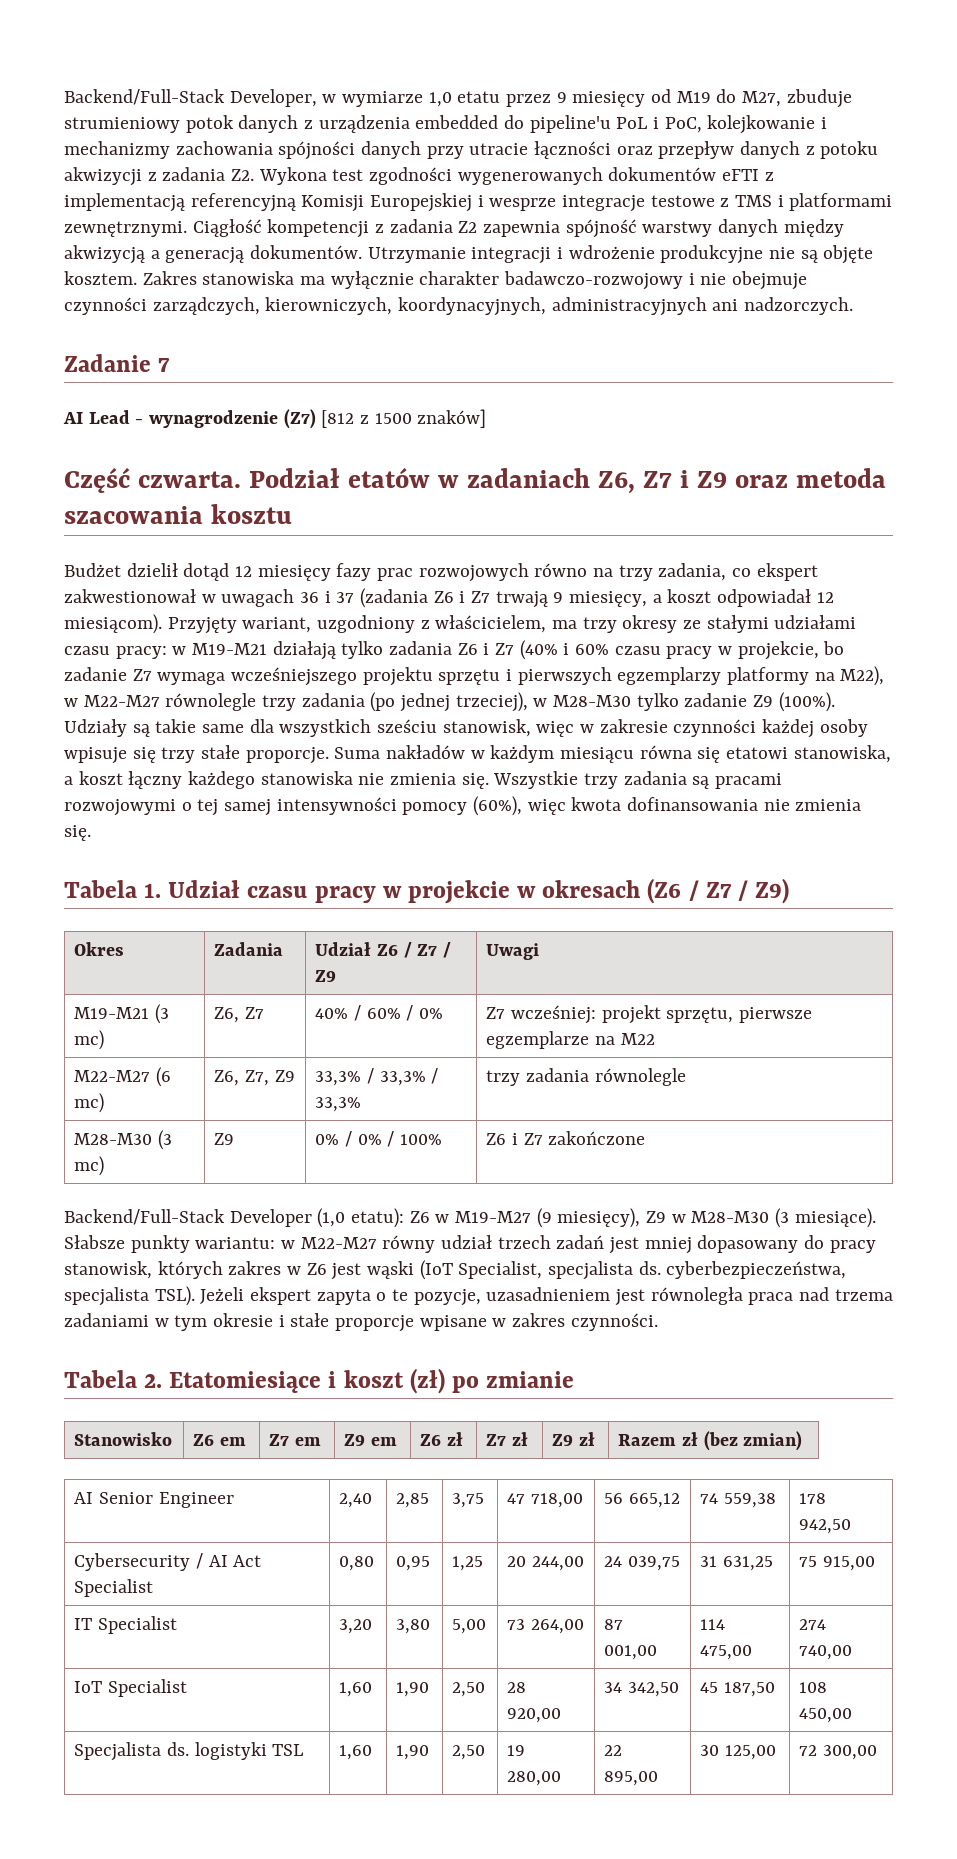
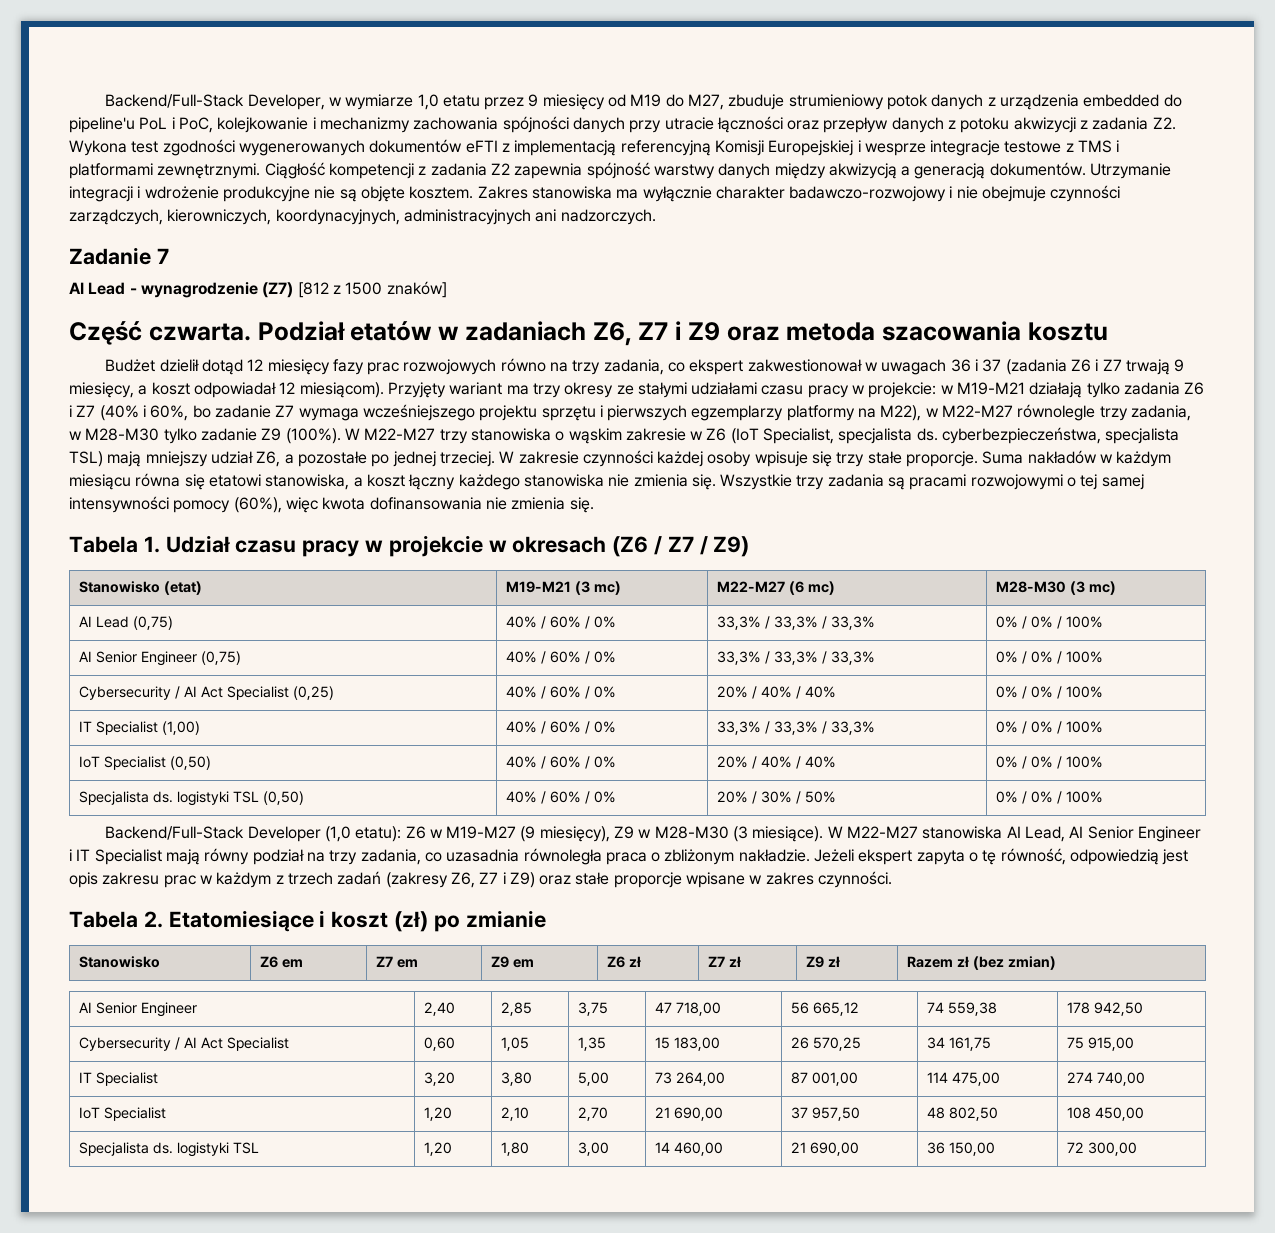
[242,615,547,633] wariant, uzgodniony z właścicielem, -> [449,382,503,395] wariant
[115,646,167,659] pracy: -> [807,382,937,398] pracy w projekcie:
[575,641,819,660] 60% czasu pracy w projekcie, -> [150,405,189,421] 60%,
[301,692,528,712] zadania (po jednej trzeciej), -> [1131,405,1192,421] zadania,
[64,719,595,737] Udziały są takie same dla wszystkich sześciu stanowisk, więc w -> [344,427,1180,444] [69,451,515,467] W M22-M27 trzy stanowiska o wąskim zakresie w Z6 (IoT Specialist, specjalista ds. cyberbezpieczeństwa, specjalista TSL) mają mniejszy udział Z6, a pozostałe po jednej trzeciej. W
[74,942,125,956] [214,942,284,956] [315,942,452,958] [315,970,337,982] [486,943,540,960] [74,1004,170,1024] [74,1030,105,1050] [214,1007,265,1023] [315,1005,444,1021] [486,1005,813,1024] [486,1031,655,1049] [74,1067,172,1087] [74,1093,105,1113] [214,1070,295,1086] [315,1068,439,1086] [315,1097,362,1112] [486,1068,686,1086] [74,1130,173,1150] [74,1156,105,1176] [214,1133,235,1145] [315,1131,443,1147] [486,1131,646,1145] Okres | Zadania | Udział Z6 / Z7 / Z9 | Uwagi // M19-M21 (3 mc) | Z6, Z7 | 40% / 60% / 0% | Z7 wcześniej: projekt sprzętu, pierwsze egzemplarze na M22 // M22-M27 (6 mc) | Z6, Z7, Z9 | 33,3% / 33,3% / 33,3% | trzy zadania równolegle // M28-M30 (3 mc) | Z9 | 0% / 0% / 100% | Z6 i Z7 zakończone -> [79,581,203,595] [506,581,622,595] [717,581,836,595] [996,581,1117,595] [79,616,174,630] [506,616,617,629] [717,616,876,630] [996,616,1104,629] [79,651,242,666] [506,651,617,664] [717,651,876,665] [996,651,1104,664] [79,686,335,700] [506,686,617,699] [717,686,837,699] [996,686,1104,699] [79,721,201,735] [506,721,617,734] [717,721,876,735] [996,721,1104,734] [79,756,212,770] [506,756,617,769] [717,756,837,769] [996,756,1104,769] [79,791,305,806] [506,791,617,804] [717,791,837,804] [996,791,1104,804] Stanowisko (etat) | M19-M21 (3 mc) | M22-M27 (6 mc) | M28-M30 (3 mc) // AI Lead (0,75) | 40% / 60% / 0% | 33,3% / 33,3% / 33,3% | 0% / 0% / 100% // AI Senior Engineer (0,75) | 40% / 60% / 0% | 33,3% / 33,3% / 33,3% | 0% / 0% / 100% // Cybersecurity / AI Act Specialist (0,25) | 40% / 60% / 0% | 20% / 40% / 40% | 0% / 0% / 100% // IT Specialist (1,00) | 40% / 60% / 0% | 33,3% / 33,3% / 33,3% | 0% / 0% / 100% // IoT Specialist (0,50) | 40% / 60% / 0% | 20% / 40% / 40% | 0% / 0% / 100% // Specjalista ds. logistyki TSL (0,50) | 40% / 60% / 0% | 20% / 30% / 50% | 0% / 0% / 100%
[64,1235,876,1254] [64,1260,847,1280] [64,1286,893,1306] [64,1313,285,1331] Słabsze punkty wariantu: w M22-M27 równy udział trzech zadań jest mniej dopasowany do pracy stanowisk, których zakres w Z6 jest wąski (IoT Specialist, specjalista ds. cyberbezpieczeństwa, specjalista TSL). Jeżeli ekspert zapyta o te pozycje, uzasadnieniem jest równoległa praca nad trzema zadaniami w tym okresie i -> [827,826,1201,842] [69,848,1189,865] [69,871,572,888] W M22-M27 stanowiska AI Lead, AI Senior Engineer i IT Specialist mają równy podział na trzy zadania, co uzasadnia równoległa praca o zbliżonym nakładzie. Jeżeli ekspert zapyta o tę równość, odpowiedzią jest opis zakresu prac w każdym z trzech zadań (zakresy Z6, Z7 i Z9) oraz
[339,1556,375,1571] [396,1556,431,1571] [452,1556,484,1571] [507,1556,585,1571] [604,1556,681,1571] [700,1556,774,1571] 0,80 | 0,95 | 1,25 | 20 244,00 | 24 039,75 | 31 631,25 -> [424,1037,456,1051] [501,1037,530,1051] [578,1037,607,1051] [655,1037,721,1051] [791,1037,862,1051] [927,1037,992,1051] 0,60 | 1,05 | 1,35 | 15 183,00 | 26 570,25 | 34 161,75
[339,1682,373,1697] [396,1682,430,1697] [452,1682,486,1697] [507,1682,527,1693] [507,1708,562,1723] [604,1682,680,1697] [700,1682,776,1697] 1,60 | 1,90 | 2,50 | 28 920,00 | 34 342,50 | 45 187,50 -> [424,1107,453,1121] [501,1107,530,1121] [578,1107,609,1121] [655,1107,724,1121] [791,1107,861,1121] [927,1107,999,1121] 1,20 | 2,10 | 2,70 | 21 690,00 | 37 957,50 | 48 802,50
[339,1745,373,1760] [396,1745,430,1760] [452,1745,486,1760] [507,1745,526,1756] [507,1771,562,1786] [604,1745,623,1756] [604,1771,659,1786] [700,1745,777,1760] 1,60 | 1,90 | 2,50 | 19 280,00 | 22 895,00 | 30 125,00 -> [424,1142,453,1156] [501,1142,530,1156] [578,1142,610,1156] [655,1142,724,1156] [791,1142,860,1156] [927,1142,996,1156] 1,20 | 1,80 | 3,00 | 14 460,00 | 21 690,00 | 36 150,00

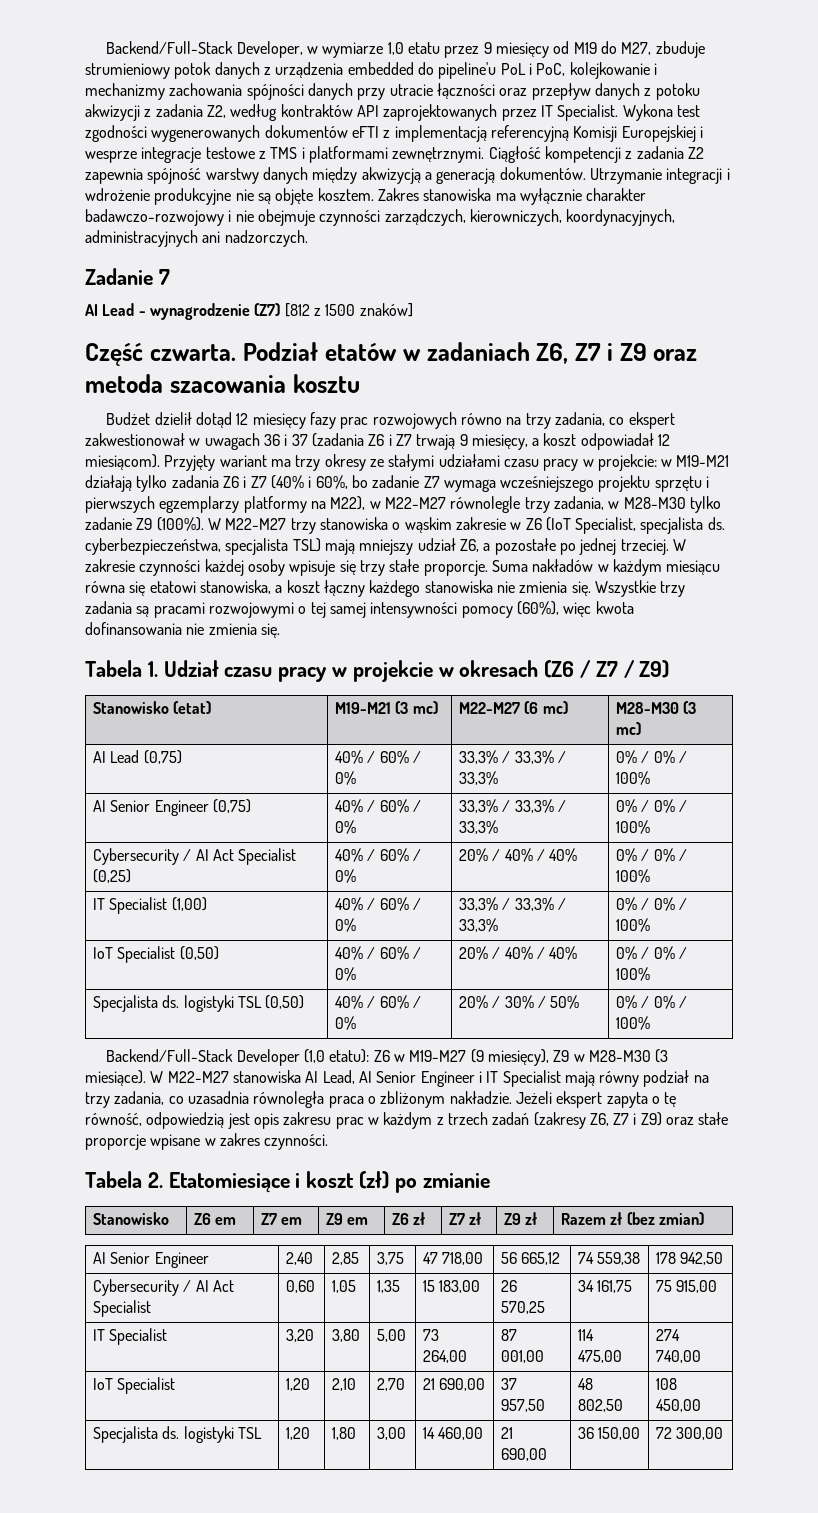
[1152,117,1176,130] Z2. -> [206,104,619,121] Z2, według kontraktów API zaprojektowanych przez IT Specialist.

